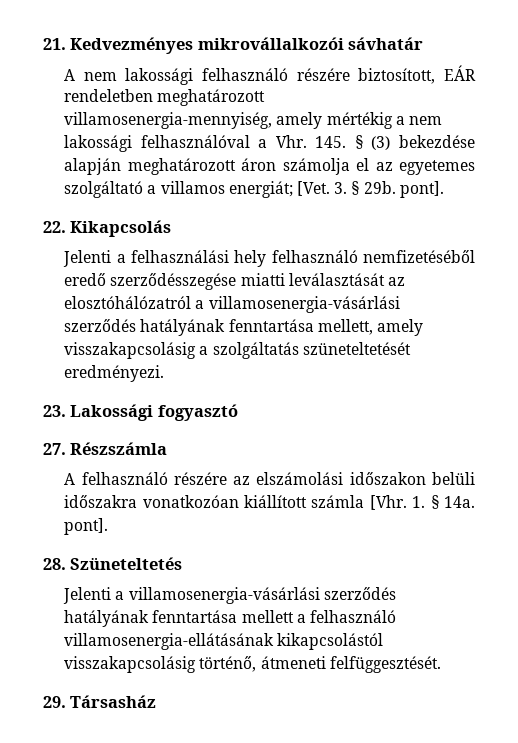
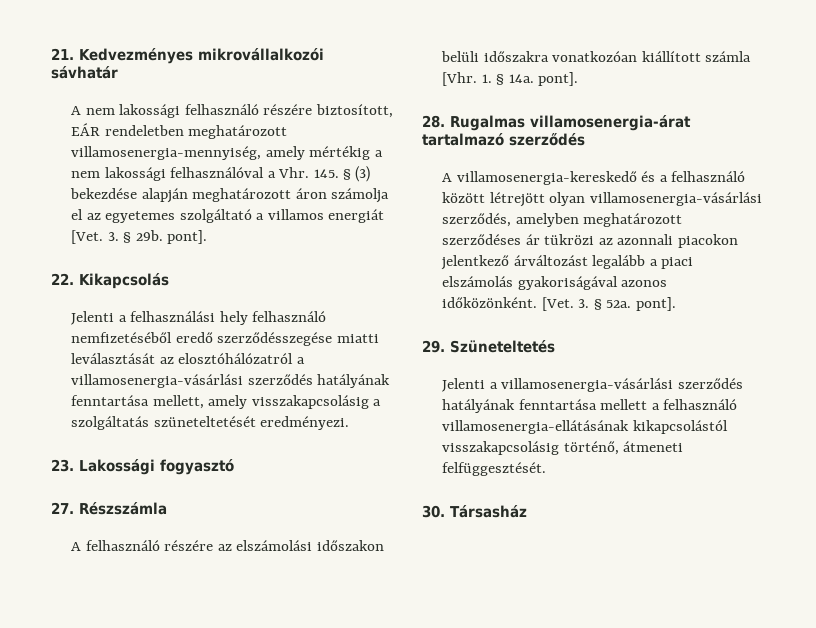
[228,181,293,198] energiát; -> [328,209,385,223] energiát
(66, 564) none -> [450,115,691,131] [422,133,585,146] [442,171,746,185] [442,192,762,207] [442,213,683,227] [442,234,738,248] [441,255,694,270] [442,276,668,290] [442,297,676,311] [422,340,445,353] Rugalmas villamosenergia-árat tartalmazó szerződés // A villamosenergia-kereskedő és a felhasználó között létrejött olyan villamosenergia-vásárlási szerződés, amelyben meghatározott szerződéses ár tükrözi az azonnali piacokon jelentkező árváltozást legalább a piaci elszámolás gyakoriságával azonos időközönként. [Vet. 3. § 52a. pont]. // 29.
[43,696,66,708] 29. -> [422,505,445,518] 30.

